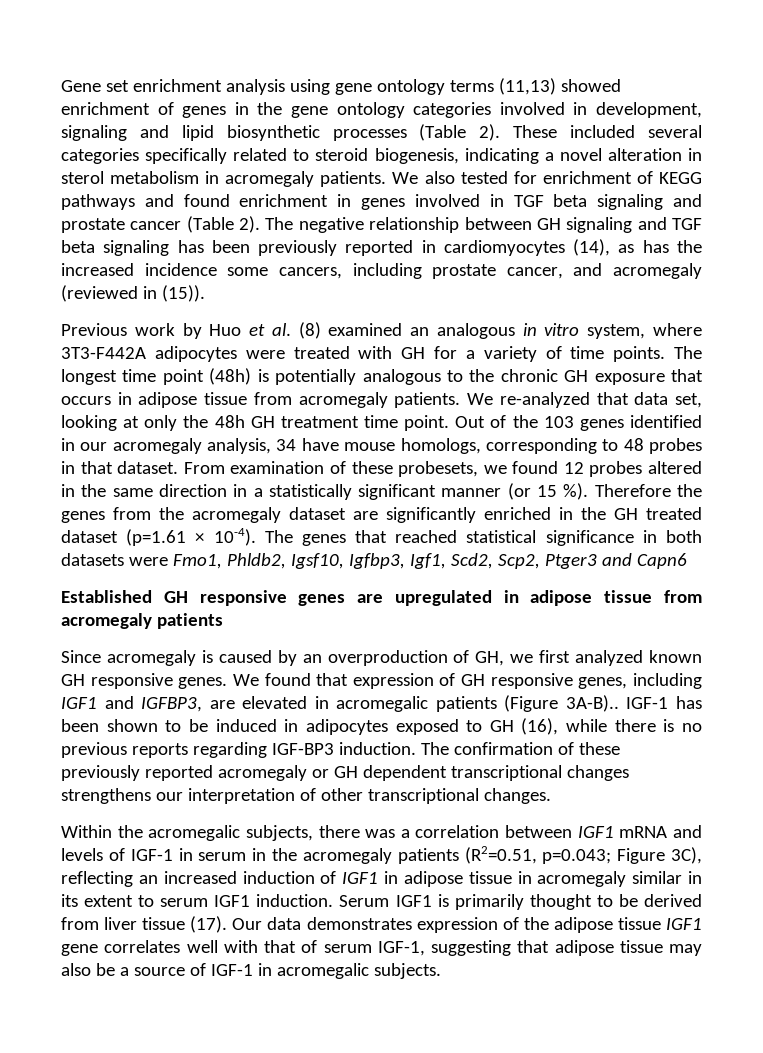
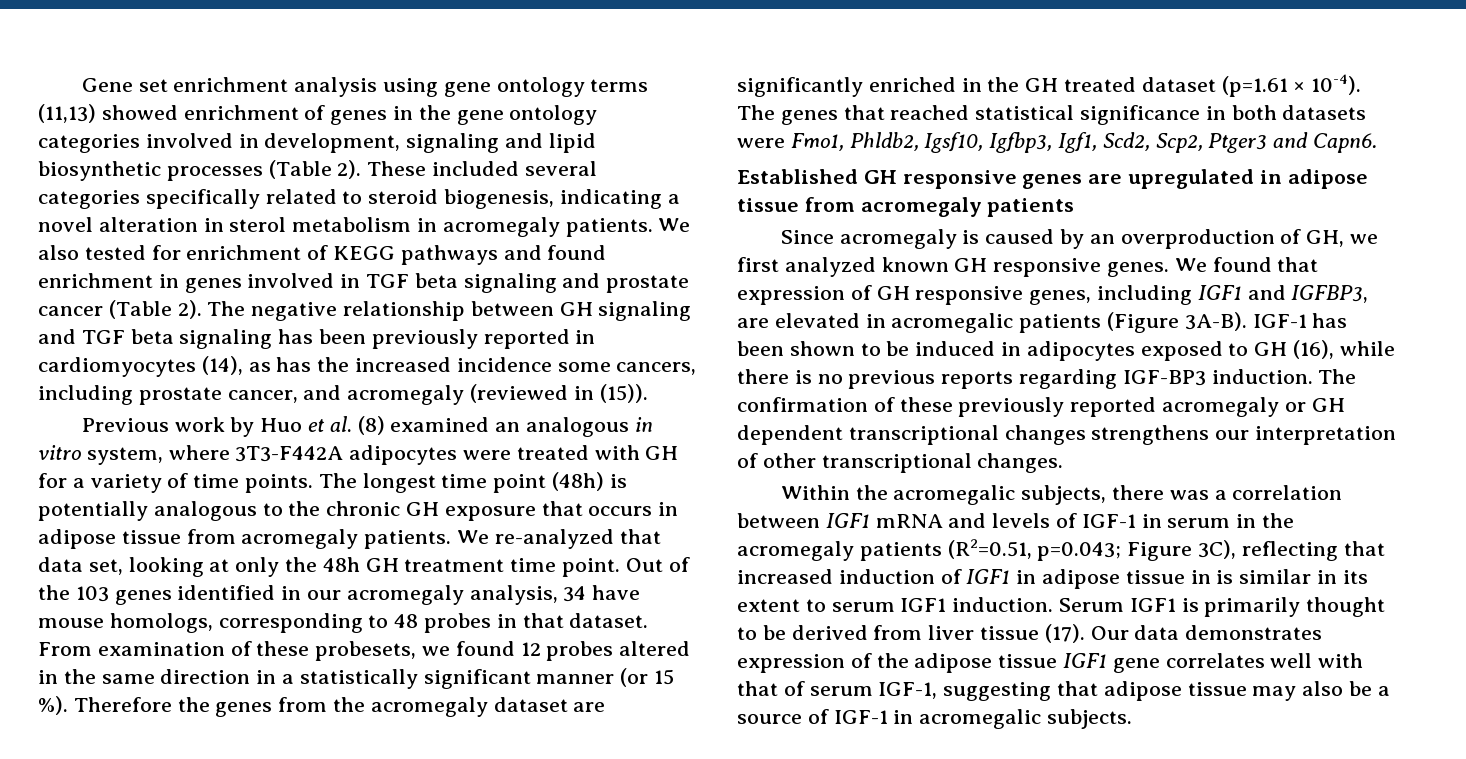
[636,553,687,569] Capn6 -> [1313,133,1378,153] Capn6.
[565,695,619,712] 3A-B).. -> [1184,312,1247,331] 3A-B).
[138,875,158,884] an -> [1343,541,1385,556] that
[537,871,627,887] acromegaly -> [1216,570,1234,584] is

